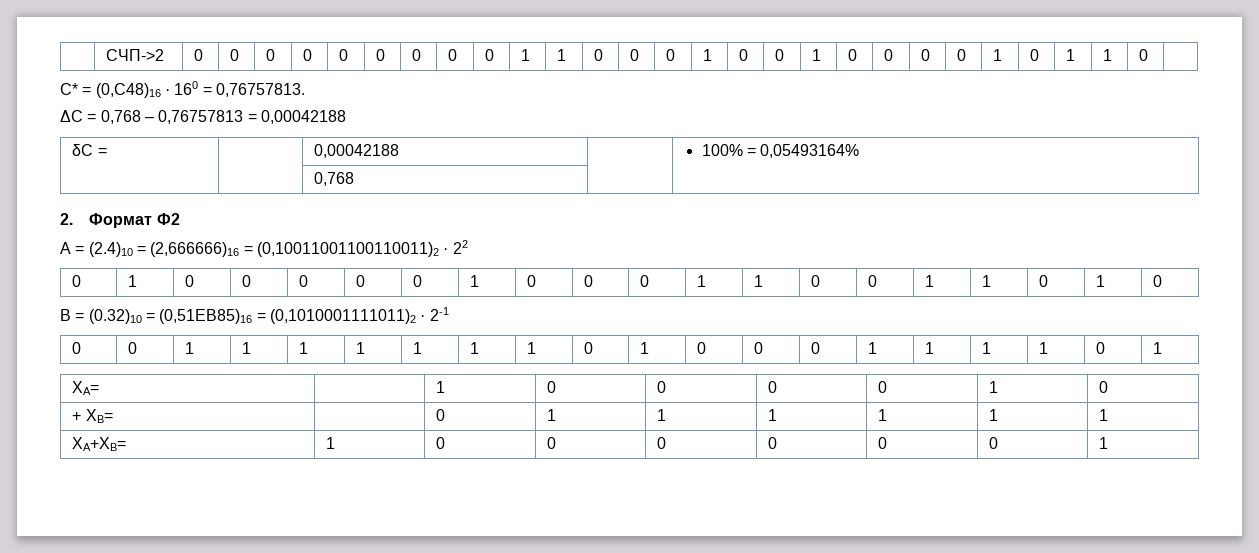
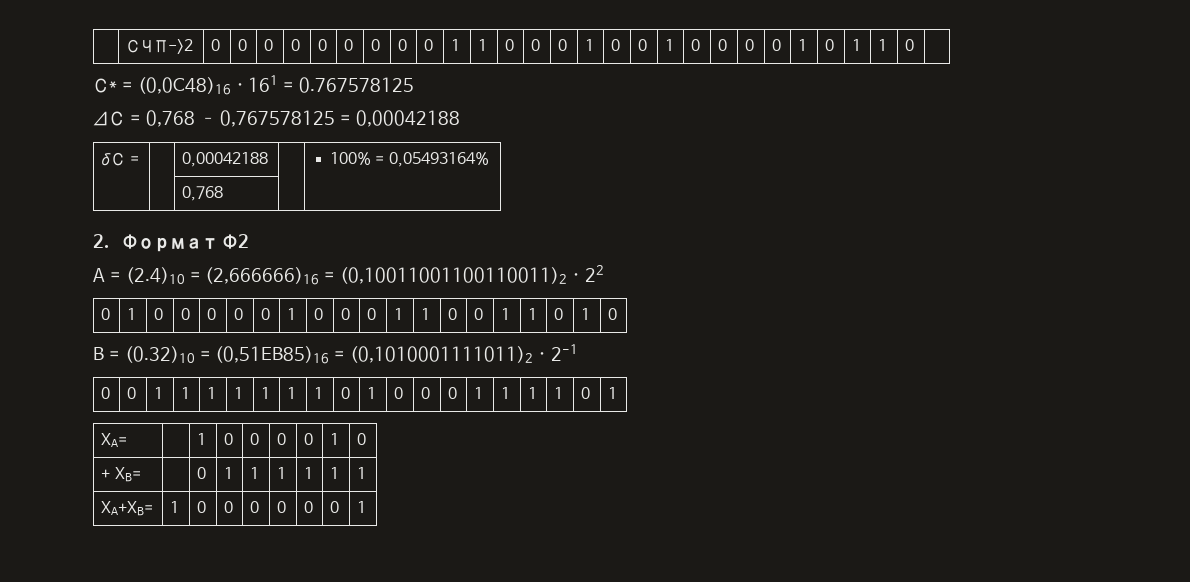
[95,81,305,98] (0,C48)16 · 160 = 0,76757813. -> [137,75,415,95] (0,0C48)16 · 161 = 0.767578125
[158,110,244,124] 0,76757813 -> [220,110,336,127] 0,767578125

